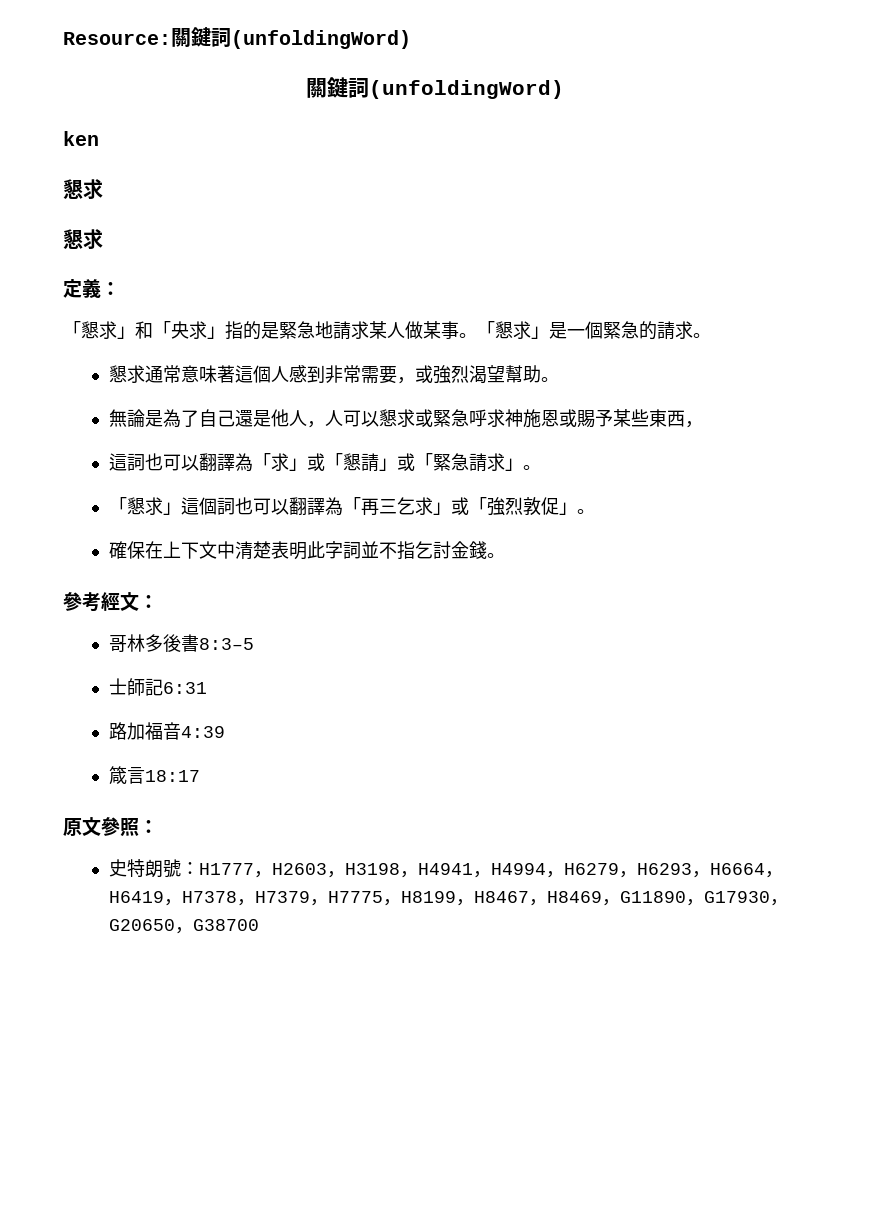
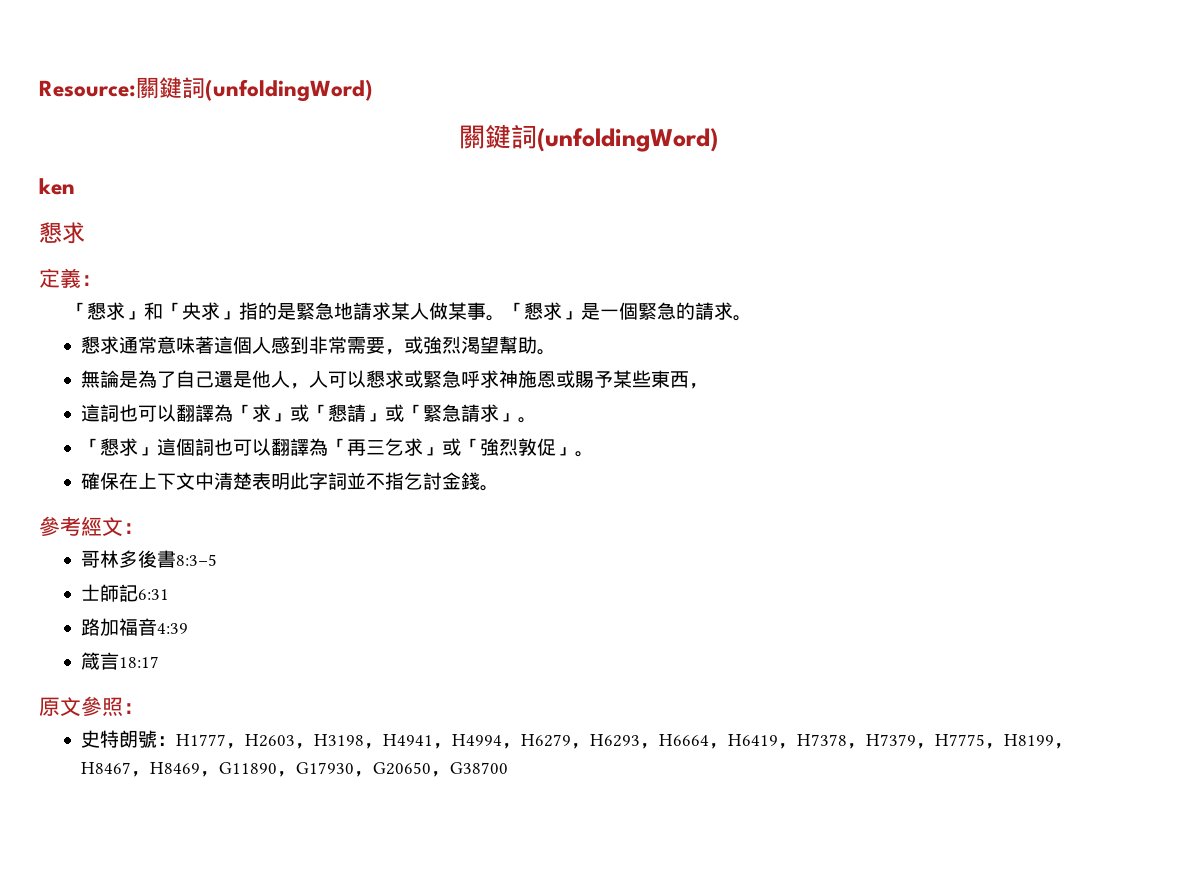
[63,229,103,250] // 懇求 -> (85, 233) none

